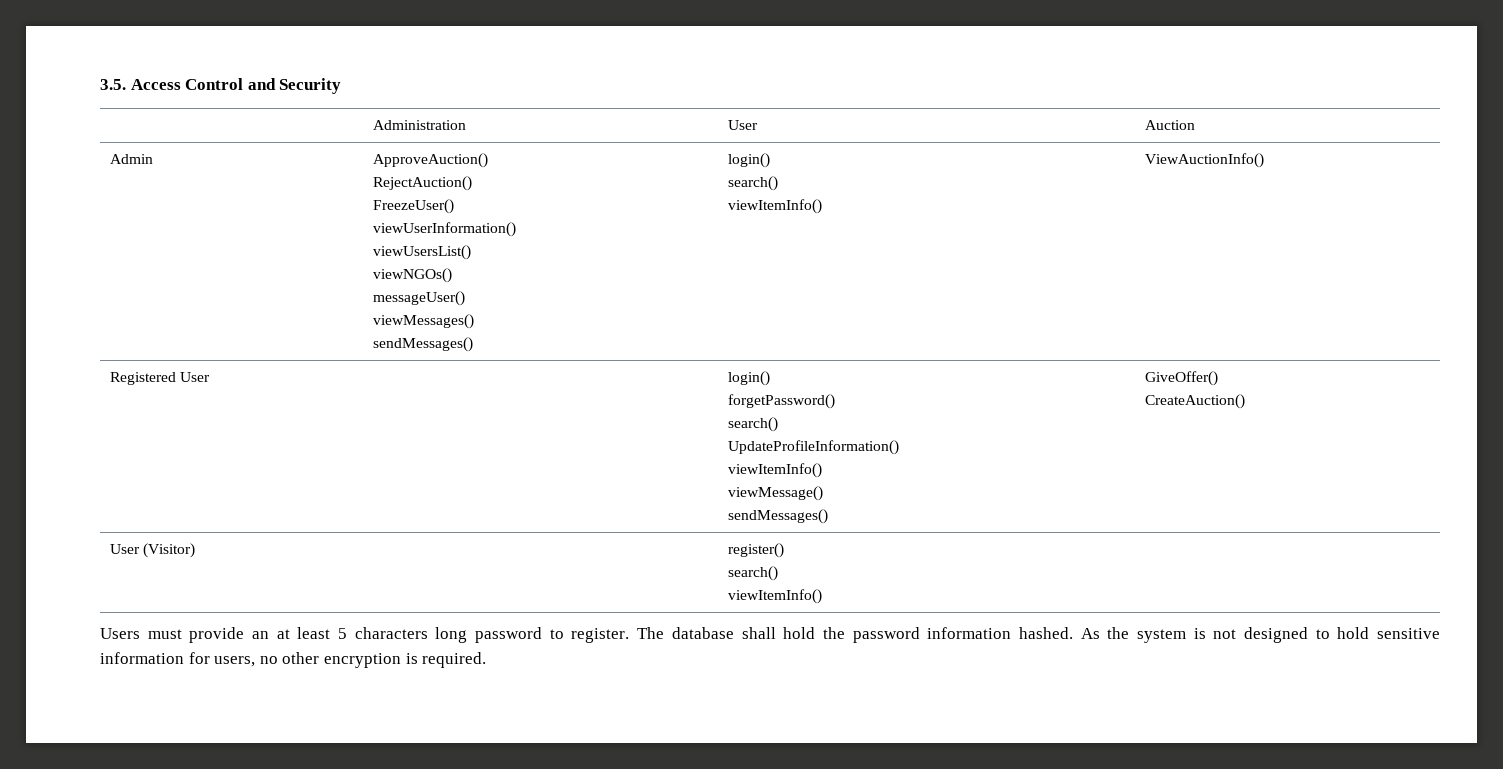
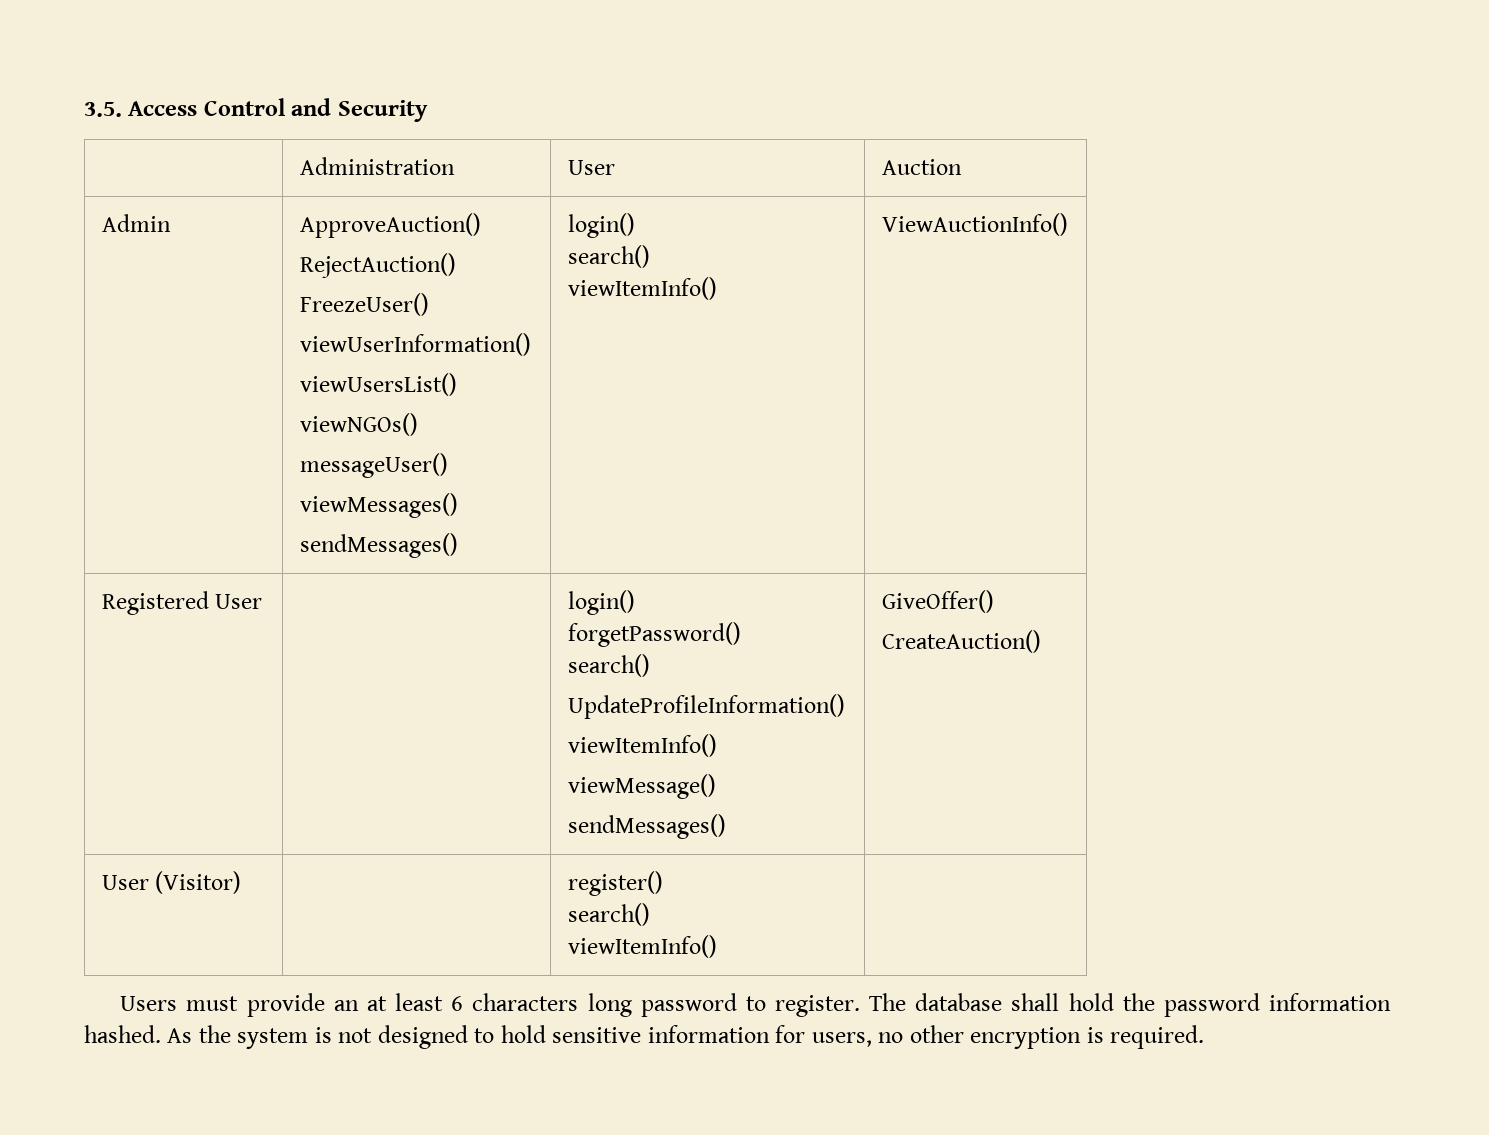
[338,628,348,639] 5 -> [451,996,464,1011] 6

